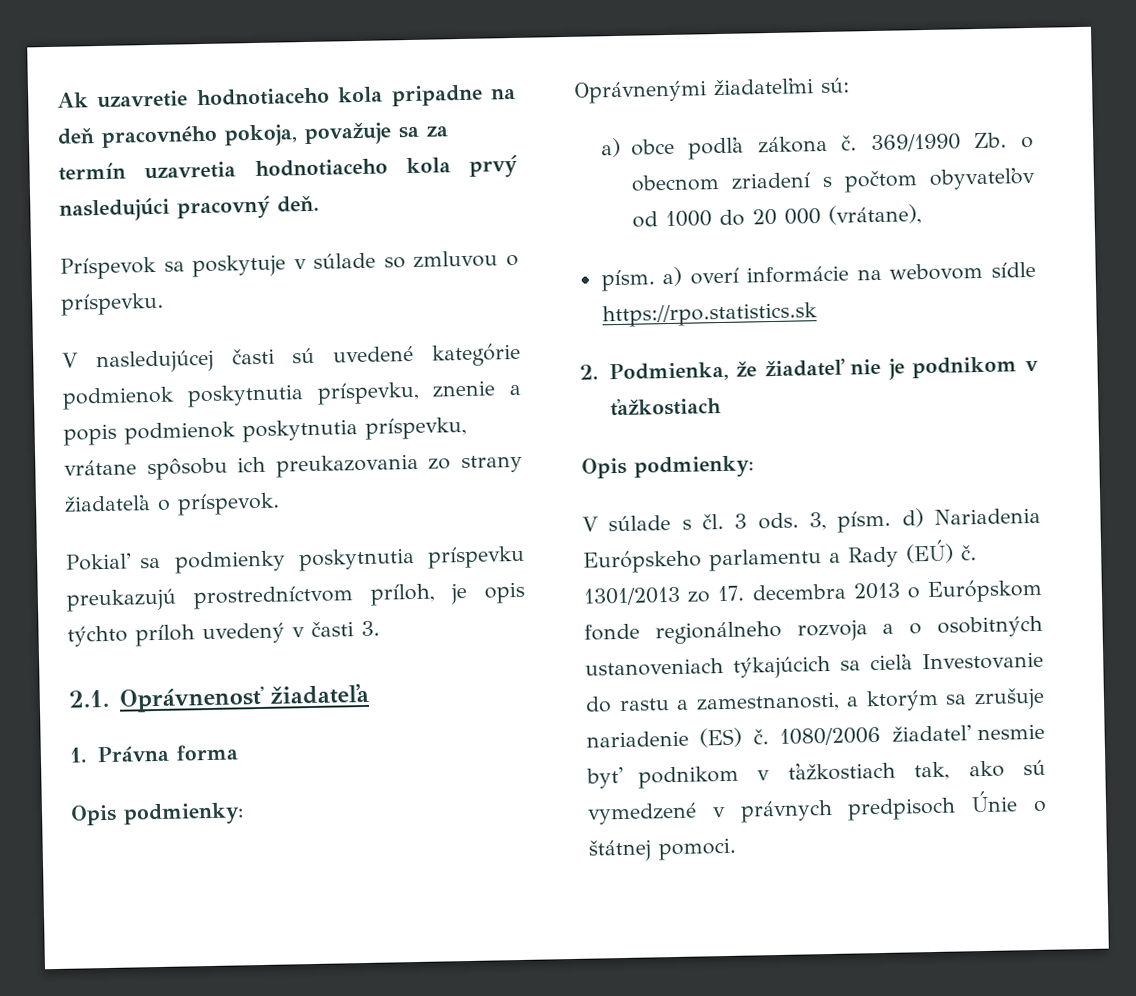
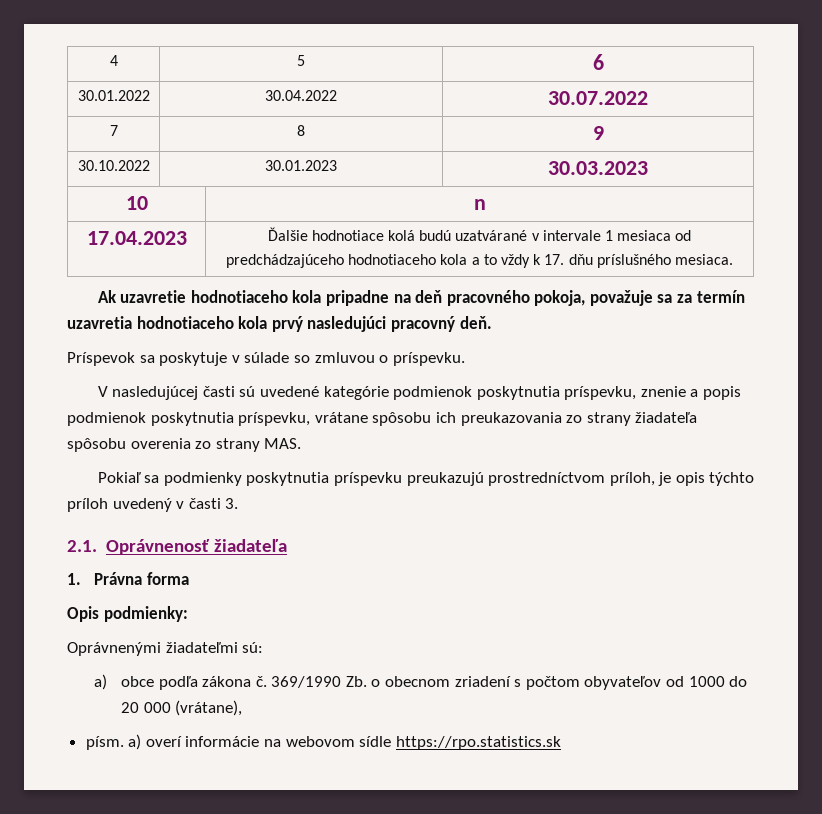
(57, 100) none -> [109,55,118,66] [297,55,305,66] [592,54,604,70] [77,90,150,101] [265,90,337,101] [548,91,648,105] [109,125,118,136] [297,125,305,136] [592,126,604,140] [77,160,150,171] [265,160,337,171] [548,161,648,175] [125,196,148,210] [473,199,486,210] [86,231,187,245] [267,227,692,241] [226,254,733,268] 4 | 5 | 6 // 30.01.2022 | 30.04.2022 | 30.07.2022 // 7 | 8 | 9 // 30.10.2022 | 30.01.2023 | 30.03.2023 // 10 | n // 17.04.2023 | Ďalšie hodnotiace kolá budú uzatvárané v intervale 1 mesiaca od predchádzajúceho hodnotiaceho kola a to vždy k 17. dňu príslušného mesiaca. //
[157,492,280,516] o príspevok. -> [67,438,302,452] spôsobu overenia zo strany MAS.
[579,356,1039,383] [609,397,722,417] [581,455,754,479] [582,507,1041,533] [583,539,977,574] [583,578,1043,606] [584,615,1043,645] [585,651,1044,679] [585,687,1045,713] [586,723,1045,748] [586,759,1046,789] [587,790,1047,825] [588,837,737,862] // 2. Podmienka, že žiadateľ nie je podnikom v ťažkostiach // Opis podmienky: // V súlade s čl. 3 ods. 3, písm. d) Nariadenia Európskeho parlamentu a Rady (EÚ) č. 1301/2013 zo 17. decembra 2013 o Európskom fonde regionálneho rozvoja a o osobitných ustanoveniach týkajúcich sa cieľa Investovanie do rastu a zamestnanosti, a ktorým sa zrušuje nariadenie (ES) č. 1080/2006 žiadateľ nesmie byť podnikom v ťažkostiach tak, ako sú vymedzené v právnych predpisoch Únie o štátnej pomoci. -> (561, 743) none

